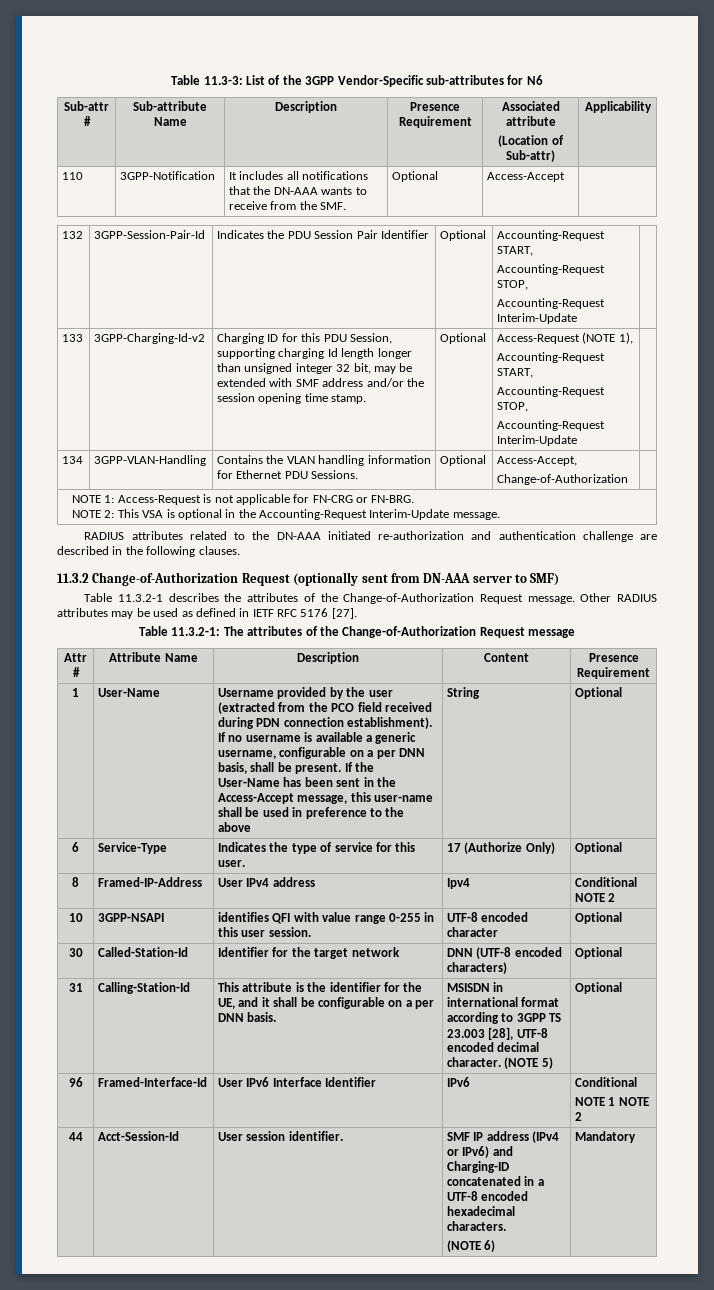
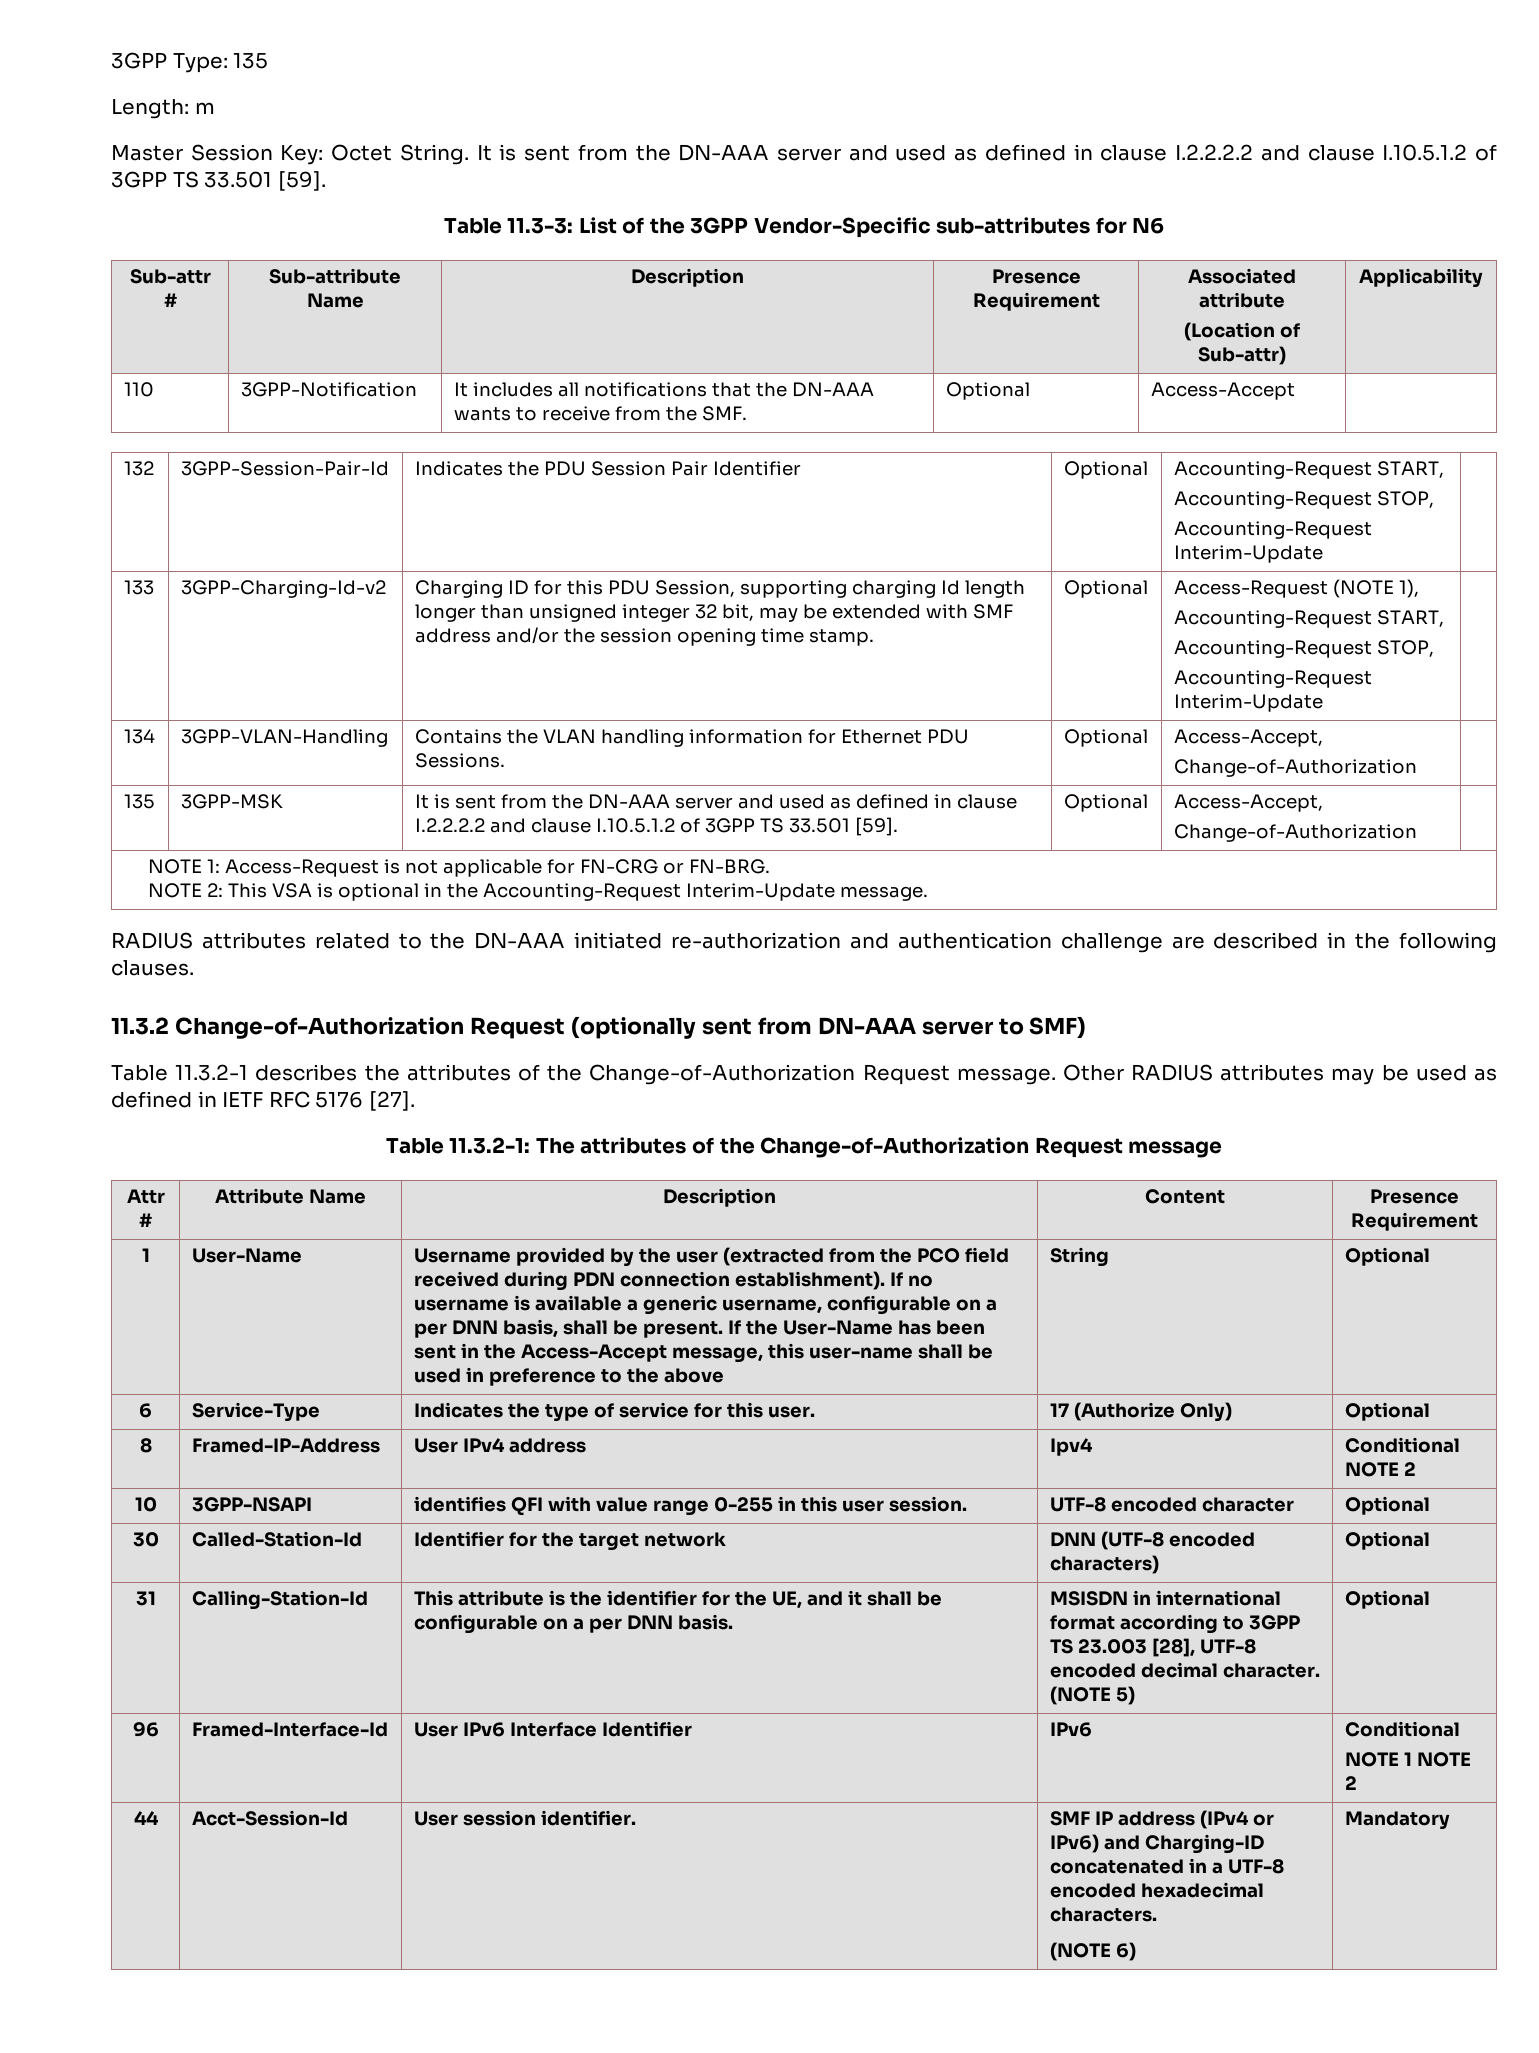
(171, 80) none -> [111,52,269,73] [111,99,215,119] [111,144,1498,165] [111,171,326,191] 3GPP Type: 135 // Length: m // Master Session Key: Octet String. It is sent from the DN-AAA server and used as defined in clause I.2.2.2.2 and clause I.10.5.1.2 of 3GPP TS 33.501 [59]. //
(629, 479) none -> [123,794,155,809] [180,794,283,809] [414,794,1017,809] [414,817,898,836] [1063,794,1148,812] [1173,794,1323,812] [1173,824,1417,842] // 135 | 3GPP-MSK | It is sent from the DN-AAA server and used as defined in clause I.2.2.2.2 and clause I.10.5.1.2 of 3GPP TS 33.501 [59]. | Optional | Access-Accept, // Change-of-Authorization |

